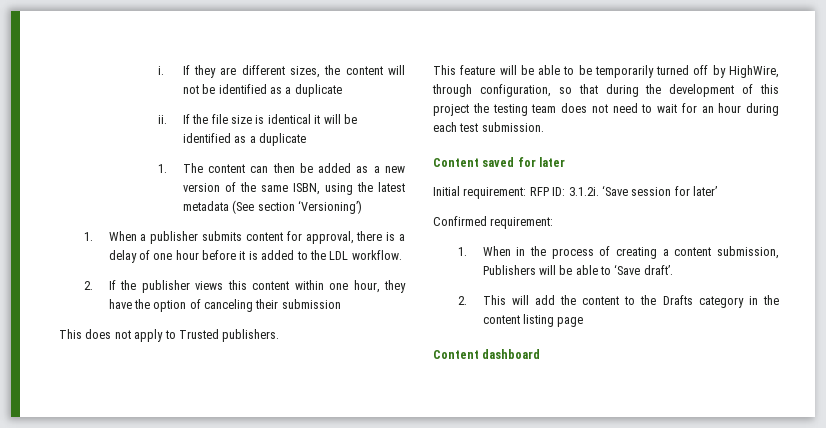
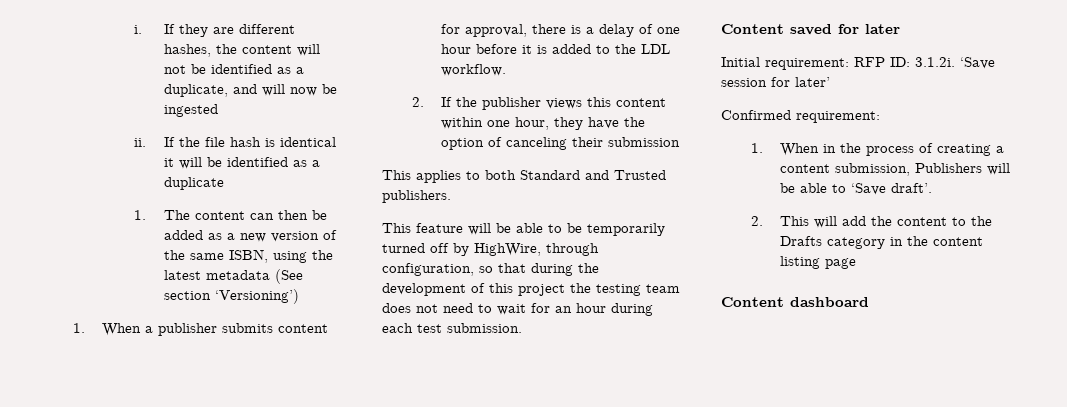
[290,66,321,78] sizes, -> [163,44,211,57] hashes,
[294,84,342,97] duplicate -> [163,84,337,97] [163,104,218,117] duplicate, and will now be ingested
[231,115,253,124] size -> [229,137,261,147] hash
[85,329,176,342] does not apply to -> [416,170,609,183] applies to both Standard and

